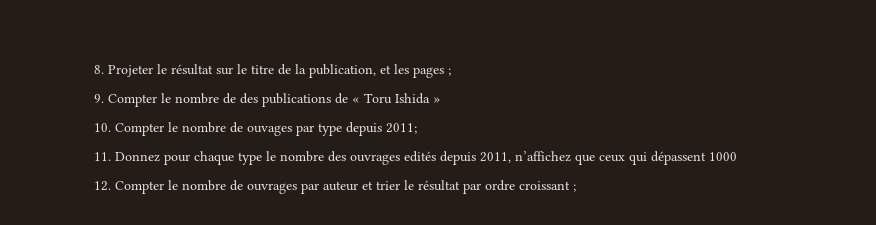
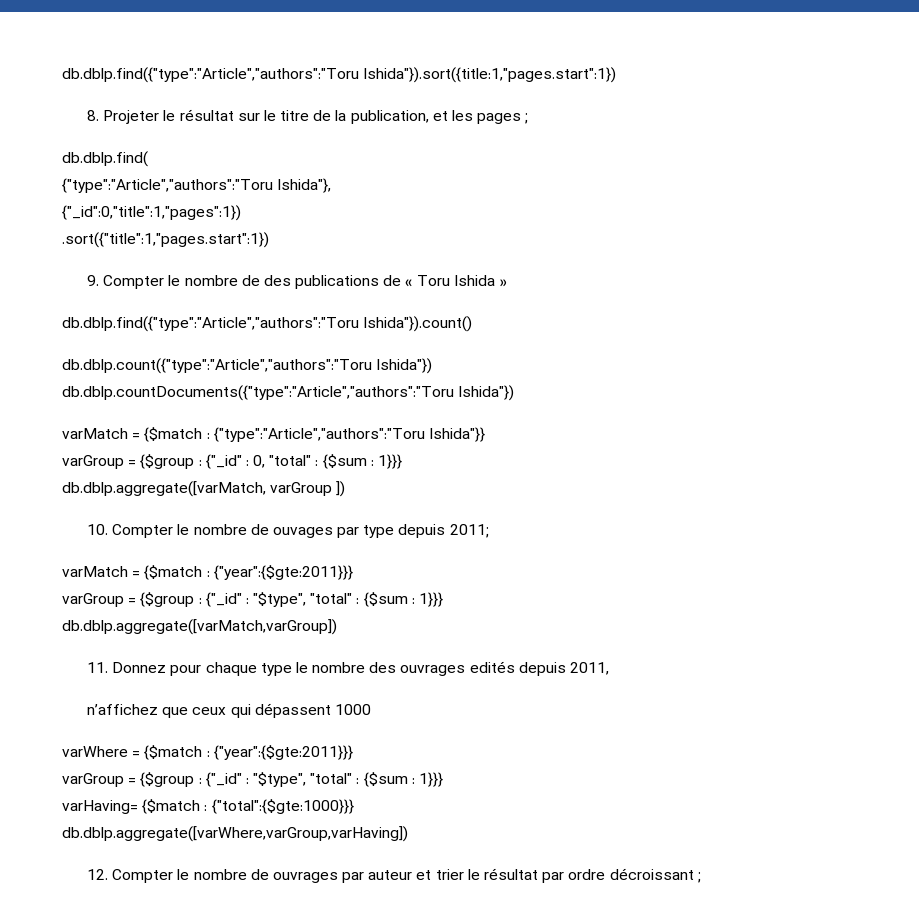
(94, 69) none -> [62,67,617,83] db.dblp.find({"type":"Article","authors":"Toru Ishida"}).sort({title:1,"pages.start":1}) //
(452, 72) none -> [62,151,148,167] [62,178,332,193] [62,205,241,221] [62,232,269,248] // db.dblp.find( // {"type":"Article","authors":"Toru Ishida"}, // {"_id":0,"title":1,"pages":1}) // .sort({"title":1,"pages.start":1})
(442, 100) none -> [62,316,473,332] [62,358,433,374] [62,385,515,401] [62,427,485,442] [62,454,403,469] [62,481,346,497] // db.dblp.find({"type":"Article","authors":"Toru Ishida"}).count() // db.dblp.count({"type":"Article","authors":"Toru Ishida"}) // db.dblp.countDocuments({"type":"Article","authors":"Toru Ishida"}) // varMatch = {$match : {"type":"Article","authors":"Toru Ishida"}} // varGroup = {$group : {"_id" : 0, "total" : {$sum : 1}}} // db.dblp.aggregate([varMatch, varGroup ])
(418, 128) none -> [62,565,353,580] [62,592,444,607] [62,619,337,635] // varMatch = {$match : {"year":{$gte:2011}}} // varGroup = {$group : {"_id" : "$type", "total" : {$sum : 1}}} // db.dblp.aggregate([varMatch,varGroup])
(512, 157) none -> (609, 668) //
(738, 156) none -> [62,745,353,760] [62,772,444,787] [62,799,354,814] [62,826,408,842] // varWhere = {$match : {"year":{$gte:2011}}} // varGroup = {$group : {"_id" : "$type", "total" : {$sum : 1}}} // varHaving= {$match : {"total":{$gte:1000}}} // db.dblp.aggregate([varWhere,varGroup,varHaving])
[519,181,571,190] croissant -> [609,868,694,880] décroissant

